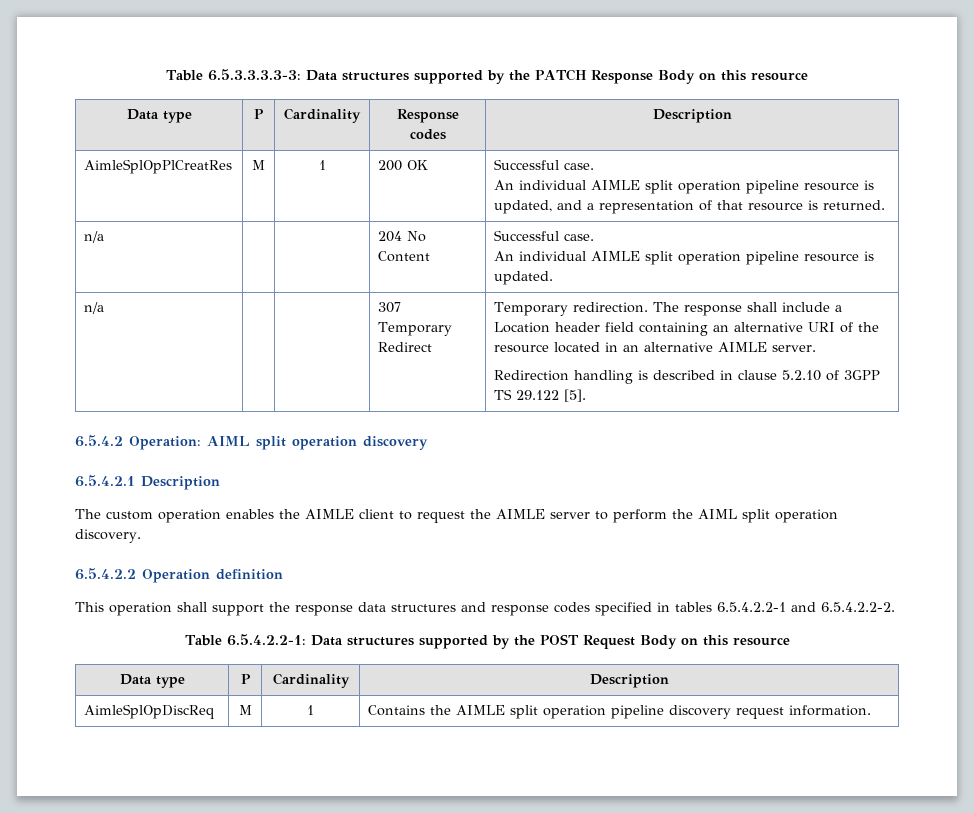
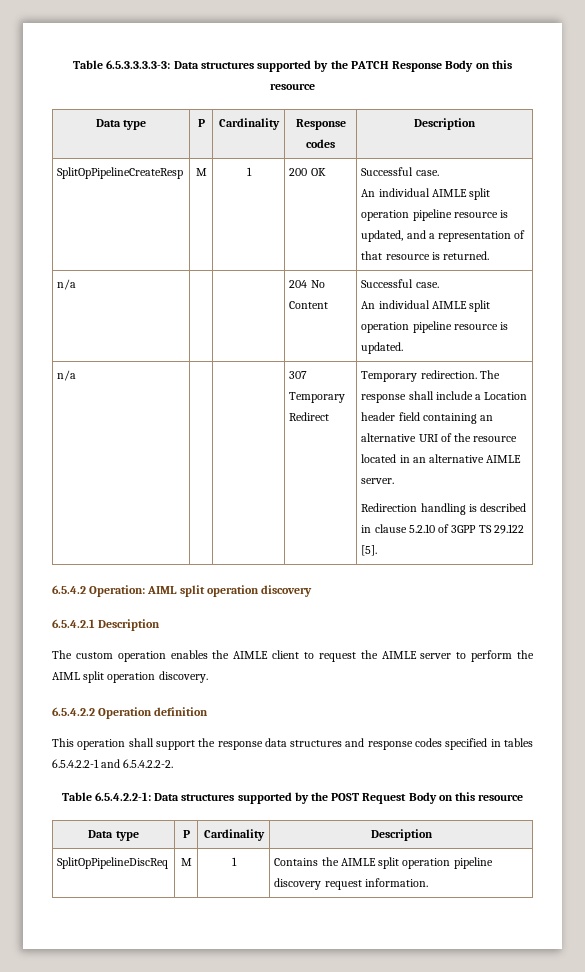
[84,159,233,174] AimleSplOpPlCreatRes -> [57,167,184,179] SplitOpPipelineCreateResp
[84,704,216,719] AimleSplOpDiscReq -> [57,857,169,869] SplitOpPipelineDiscReq

